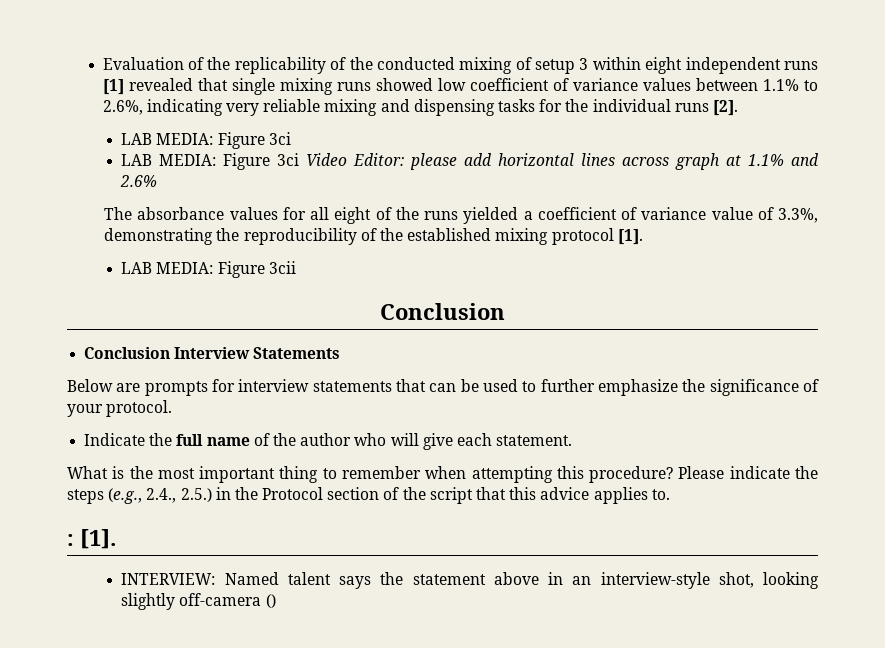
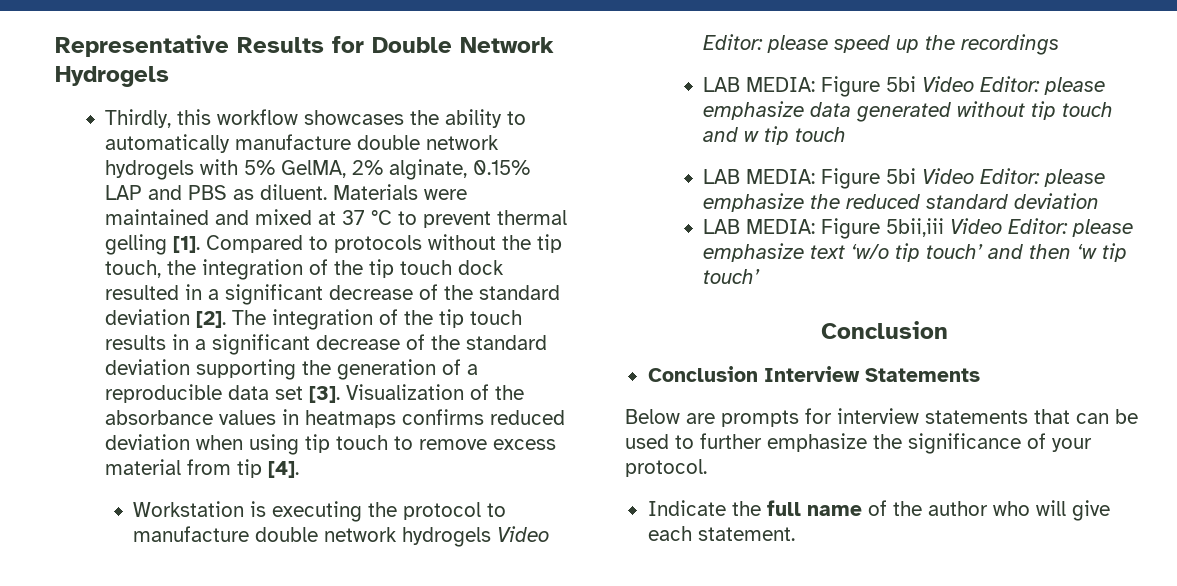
[102,57,818,74] [102,78,818,95] [102,99,738,116] [121,132,291,149] [121,153,820,170] [120,175,158,187] [104,207,818,224] [104,228,643,245] [121,261,296,278] Evaluation of the replicability of the conducted mixing of setup 3 within eight independent runs [1] revealed that single mixing runs showed low coefficient of variance values between 1.1% to 2.6%, indicating very reliable mixing and dispensing tasks for the individual runs [2]. // LAB MEDIA: Figure 3ci // LAB MEDIA: Figure 3ci Video Editor: please add horizontal lines across graph at 1.1% and 2.6% // The absorbance values for all eight of the runs yielded a coefficient of variance value of 3.3%, demonstrating the reproducibility of the established mixing protocol [1]. // LAB MEDIA: Figure 3cii -> [55,35,554,57] [55,66,169,87] [105,109,527,128] [105,134,500,153] [105,159,531,180] [105,184,468,200] [105,209,568,228] [105,234,563,255] [105,259,505,280] [105,284,561,305] [105,309,523,330] [105,334,548,355] [105,359,479,380] [105,384,525,403] [105,409,566,428] [105,434,557,455] [105,459,300,478] [133,501,507,522] [133,526,550,547] [703,34,1060,55] [703,76,1106,97] [703,101,1114,122] [703,126,847,145] [703,168,1106,189] [703,193,1100,212] [703,218,1134,239] [703,243,1128,262] [703,269,761,284] Representative Results for Double Network Hydrogels // Thirdly, this workflow showcases the ability to automatically manufacture double network hydrogels with 5% GelMA, 2% alginate, 0.15% LAP and PBS as diluent. Materials were maintained and mixed at 37 °C to prevent thermal gelling [1]. Compared to protocols without the tip touch, the integration of the tip touch dock resulted in a significant decrease of the standard deviation [2]. The integration of the tip touch results in a significant decrease of the standard deviation supporting the generation of a reproducible data set [3]. Visualization of the absorbance values in heatmaps confirms reduced deviation when using tip touch to remove excess material from tip [4]. // Workstation is executing the protocol to manufacture double network hydrogels Video Editor: please speed up the recordings // LAB MEDIA: Figure 5bi Video Editor: please emphasize data generated without tip touch and w tip touch // LAB MEDIA: Figure 5bi Video Editor: please emphasize the reduced standard deviation // LAB MEDIA: Figure 5bii,iii Video Editor: please emphasize text ‘w/o tip touch’ and then ‘w tip touch’
[67,466,819,483] [67,487,670,504] [67,529,116,549] [121,572,820,589] [121,593,276,610] // What is the most important thing to remember when attempting this procedure? Please indicate the steps (e.g., 2.4., 2.5.) in the Protocol section of the script that this advice applies to. // : [1]. // INTERVIEW: Named talent says the statement above in an interview-style shot, looking slightly off-camera () -> (795, 534) none

